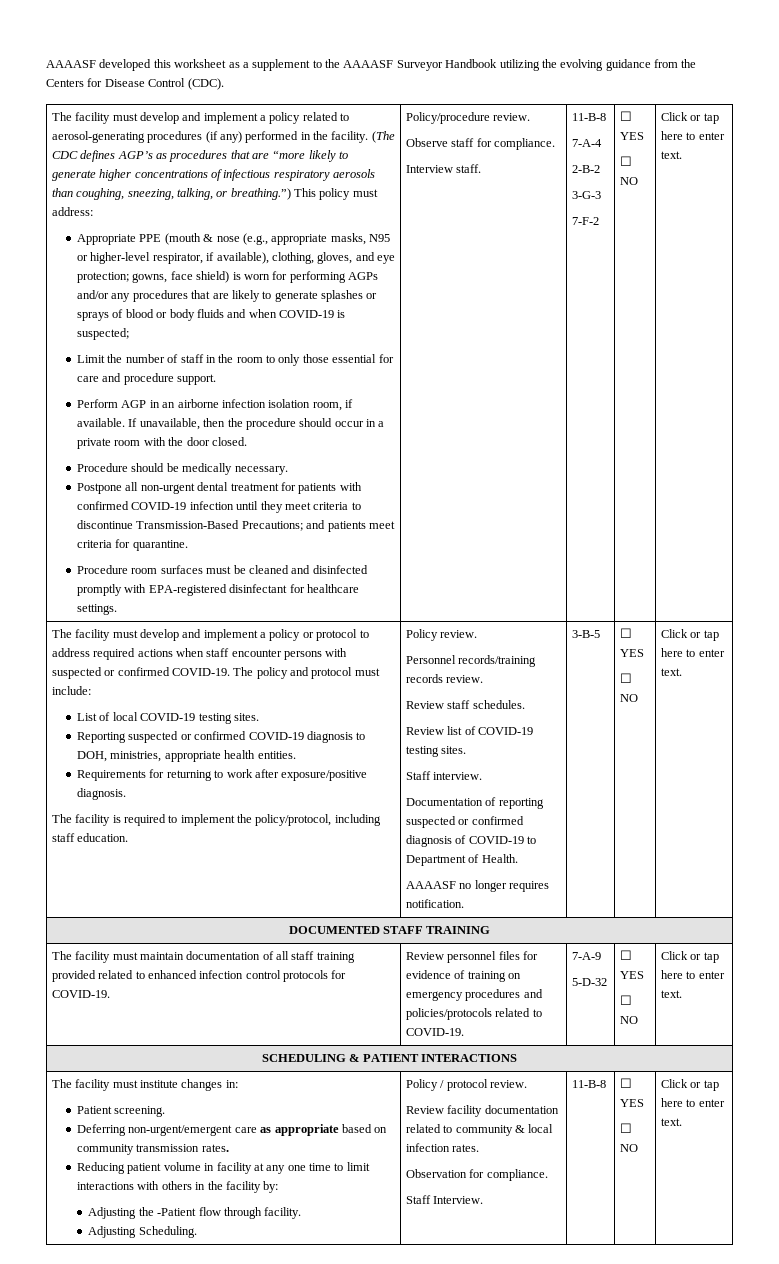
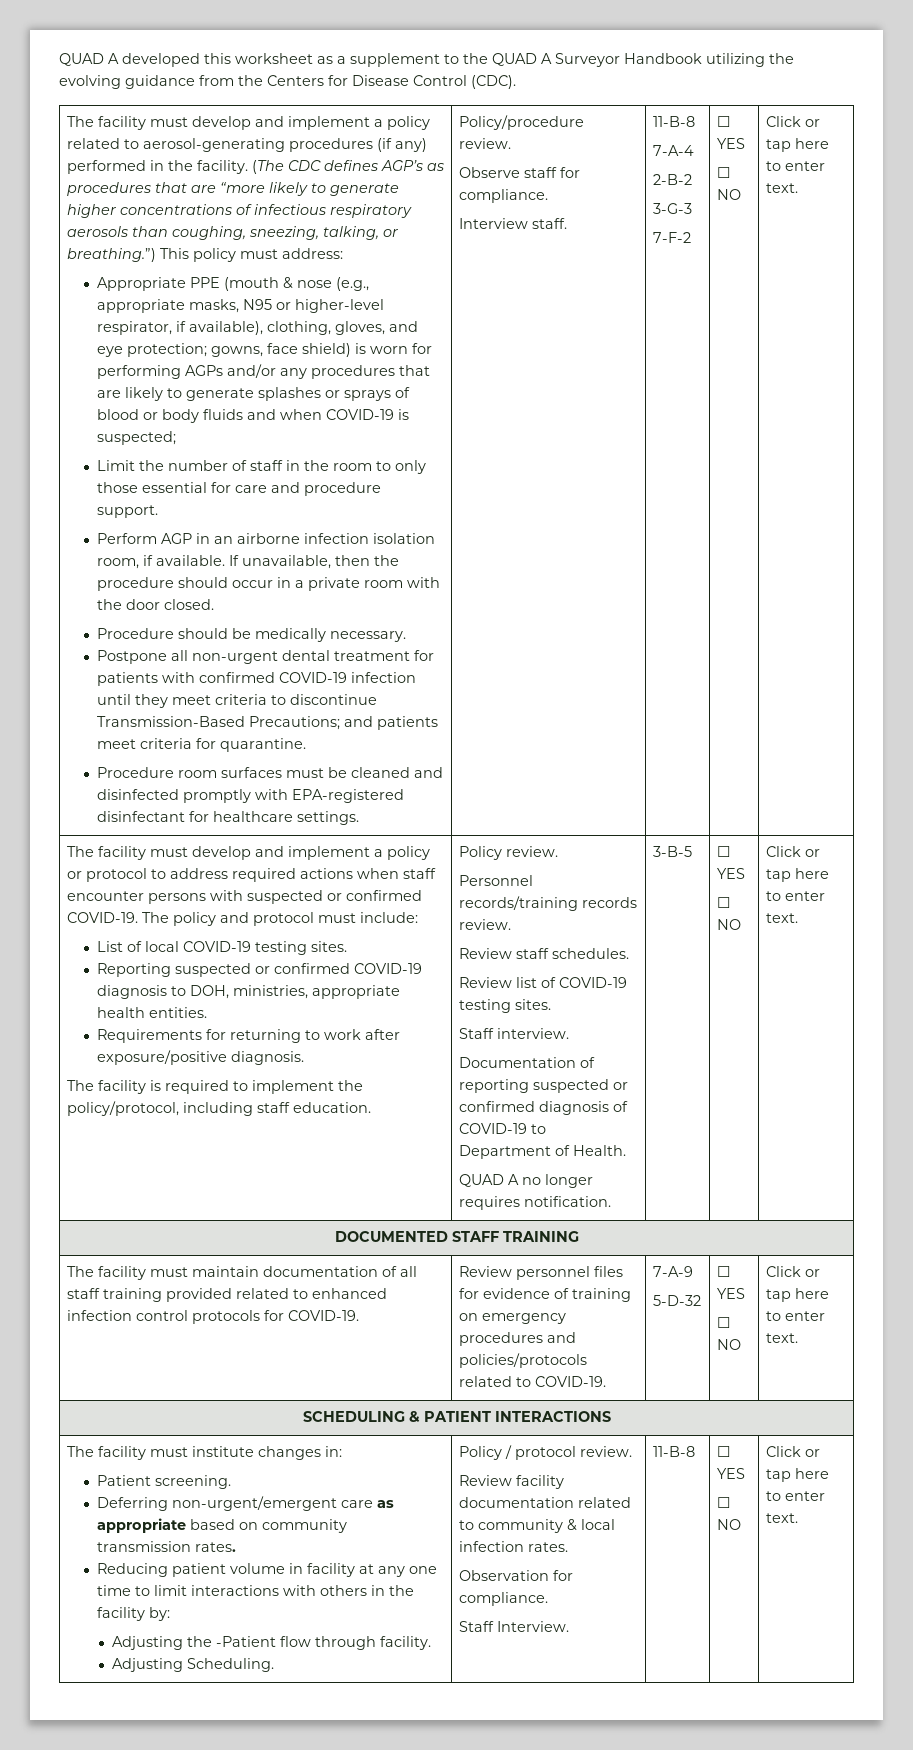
[46,60,96,68] AAAASF -> [59,53,119,66] QUAD A
[343,60,394,68] AAAASF -> [492,53,552,66] QUAD A
[405,881,456,889] AAAASF -> [458,1174,519,1187] QUAD A

